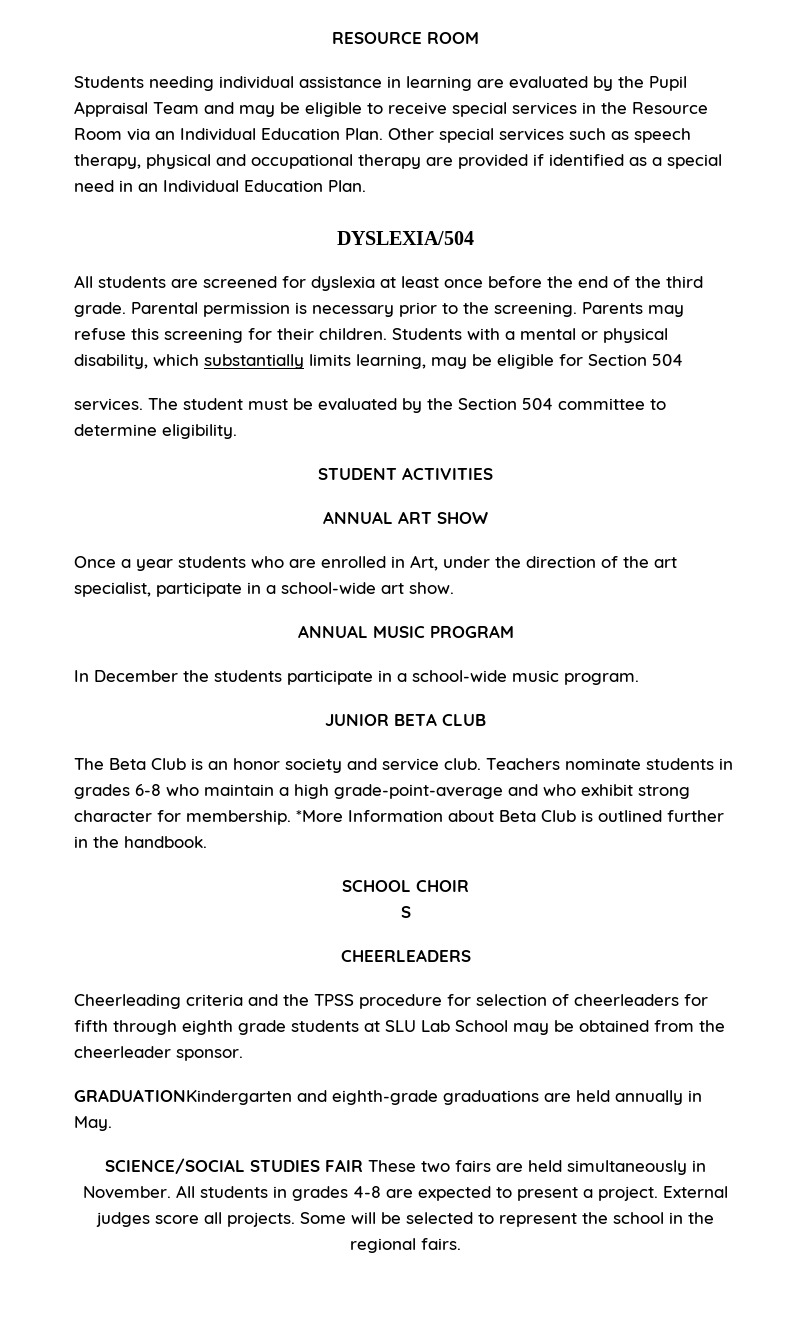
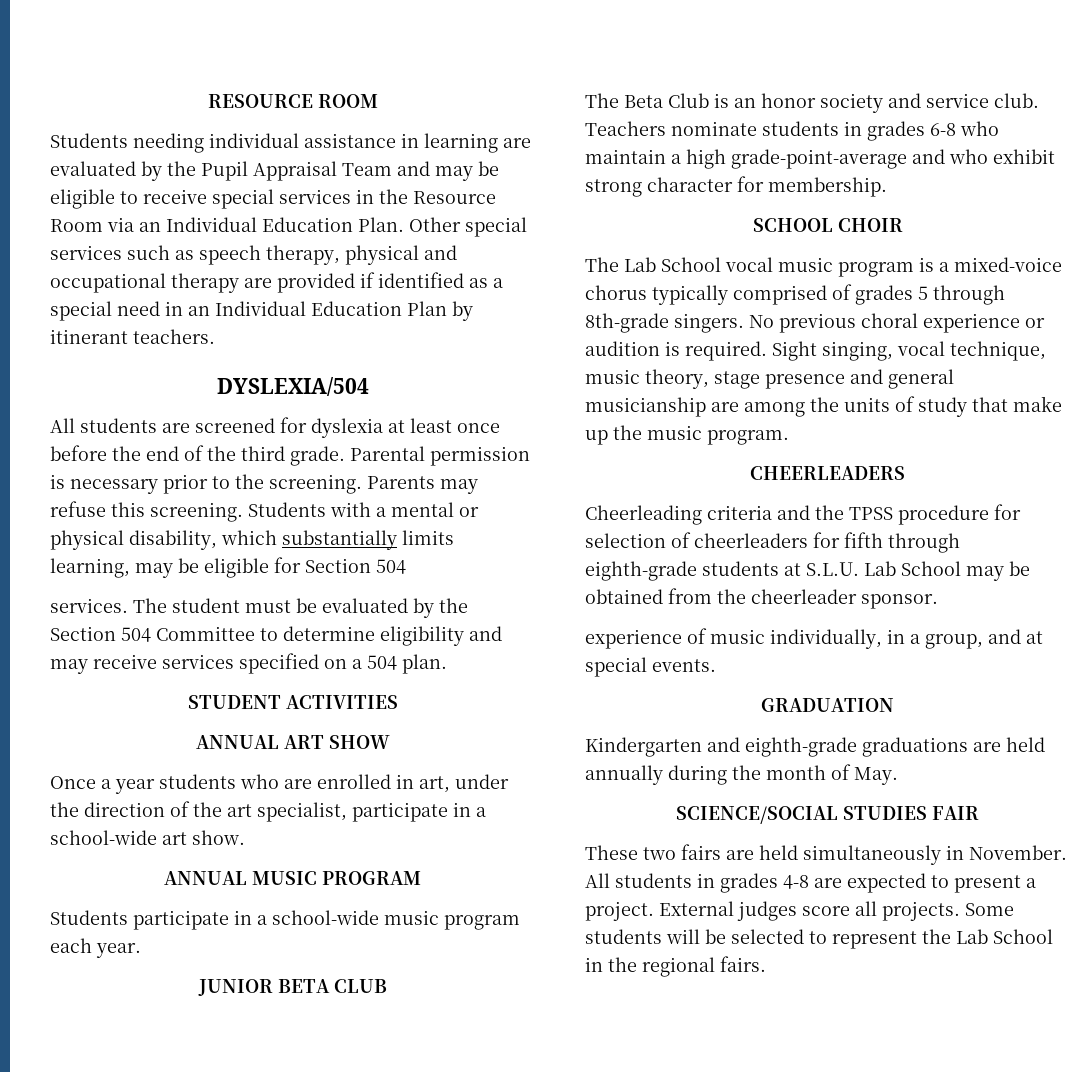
[328,180,366,192] Plan. -> [407,301,473,321] [50,329,215,344] Plan by itinerant teachers.
[164,328,387,343] screening for their children. -> [150,502,243,522] screening.
[558,398,645,410] committee -> [156,626,255,641] Committee
[162,424,237,439] eligibility. -> [380,626,502,646] [50,653,447,674] eligibility and may receive services specified on a 504 plan.
[410,555,438,571] Art, -> [419,776,450,793] art,
[74,670,282,682] In December the students -> [50,910,128,925] Students
[564,673,639,685] program. -> [444,915,520,930] [50,938,141,958] program each year.
[296,810,724,822] [74,836,207,848] [342,880,469,892] [400,906,411,918] *More Information about Beta Club is outlined further in the handbook. // SCHOOL CHOIR // S -> [752,218,903,232] [585,257,1062,277] [585,284,1005,305] [585,313,1045,333] [585,341,1046,361] [585,369,954,389] [585,396,1062,417] [585,425,789,445] // SCHOOL CHOIR // The Lab School vocal music program is a mixed-voice chorus typically comprised of grades 5 through 8th-grade singers. No previous choral experience or audition is required. Sight singing, vocal technique, music theory, stage presence and general musicianship are among the units of study that make up the music program.
[182,1020,286,1035] eighth grade -> [585,561,697,581] eighth-grade
[385,1020,416,1032] SLU -> [806,562,859,576] S.L.U.
[74,1089,292,1105] GRADUATIONKindergarten -> [585,628,1043,649] [585,657,716,677] [761,698,894,712] [585,737,702,757] experience of music individually, in a group, and at special events. // GRADUATION // Kindergarten
[688,1090,702,1102] in -> [668,764,851,785] during the month of
(363, 1165) none -> (979, 813) //
(346, 1218) none -> [585,929,662,944] students
[613,1212,664,1224] school -> [956,929,1053,944] Lab School

